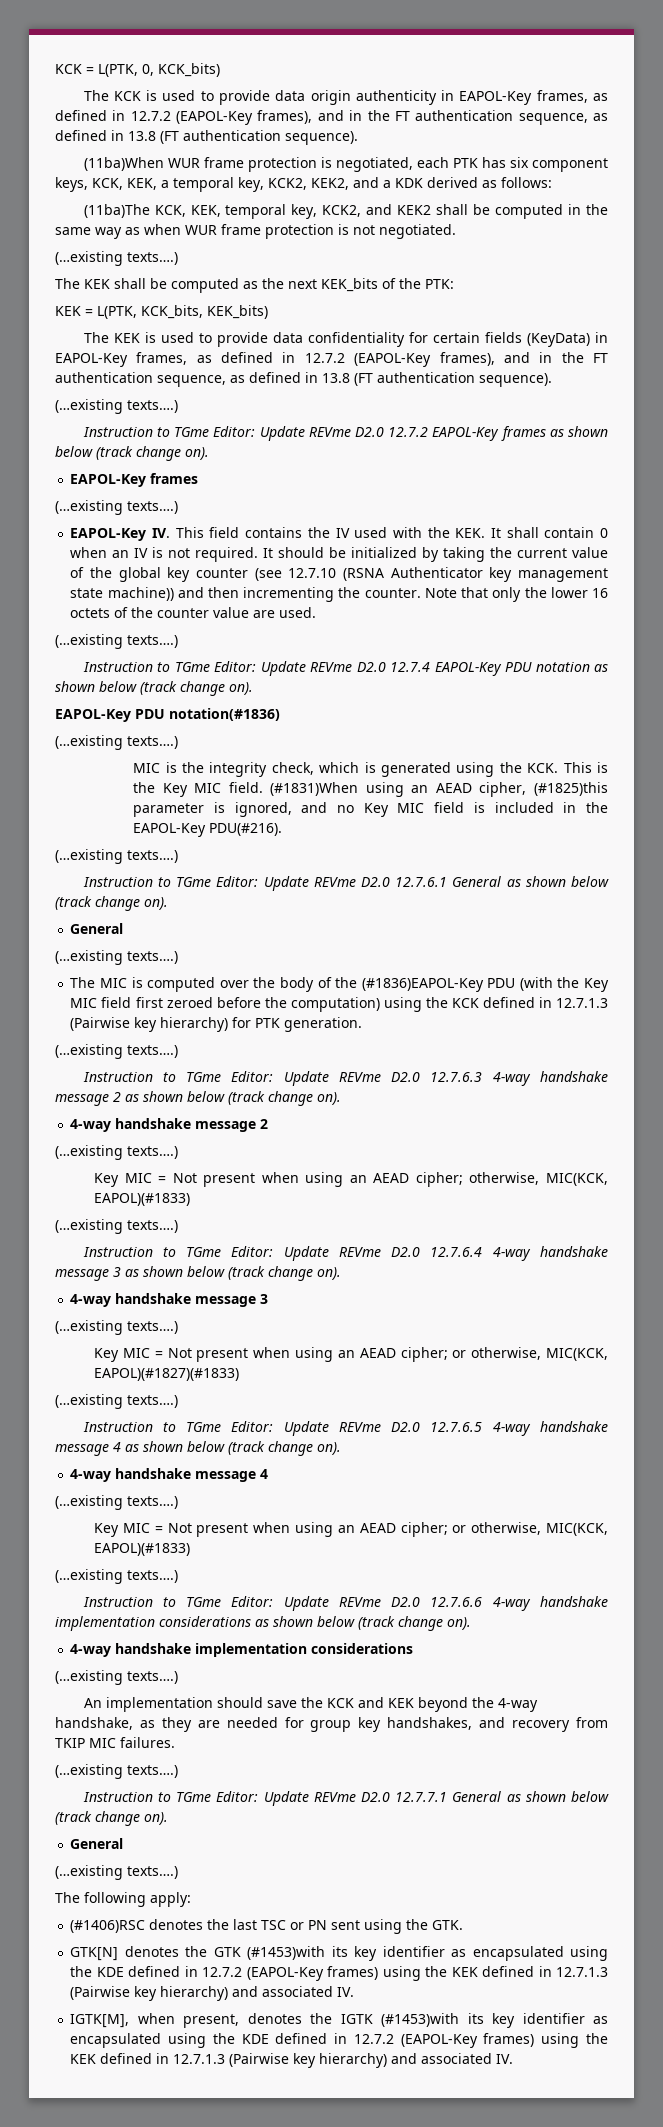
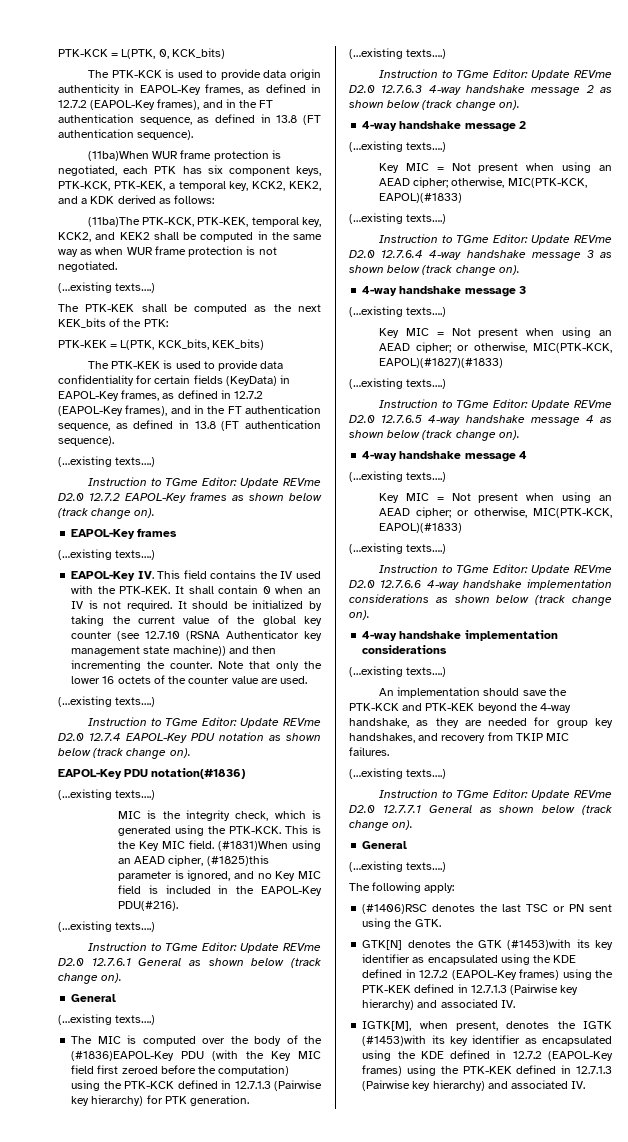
[55,64,82,74] KCK -> [58,49,108,57] PTK-KCK
[113,91,141,101] KCK -> [111,70,162,78] PTK-KCK
[92,178,157,190] KCK, KEK, -> [58,181,165,191] PTK-KCK, PTK-KEK,
[154,205,221,217] KCK, KEK, -> [142,217,249,227] PTK-KCK, PTK-KEK,
[84,279,110,289] KEK -> [85,304,135,312] PTK-KEK
[55,306,81,316] KEK -> [58,340,107,348] PTK-KEK
[113,333,140,343] KEK -> [111,361,161,369] PTK-KEK
[455,528,486,538] KEK. -> [119,586,171,594] PTK-KEK.
[527,763,559,773] KCK. -> [228,826,281,834] PTK-KCK.
[451,998,479,1008] KCK -> [124,1081,175,1089] PTK-KCK
[546,1173,608,1186] MIC(KCK, -> [507,178,587,188] MIC(PTK-KCK,
[546,1348,609,1361] MIC(KCK, -> [533,343,612,353] MIC(PTK-KCK,
[546,1523,609,1536] MIC(KCK, -> [533,508,612,518] MIC(PTK-KCK,
[326,1697,414,1708] KCK and KEK -> [349,703,475,711] PTK-KCK and PTK-KEK
[451,1967,478,1977] KEK -> [362,985,412,993] PTK-KEK
[70,2054,97,2064] KEK -> [462,1066,512,1074] PTK-KEK

